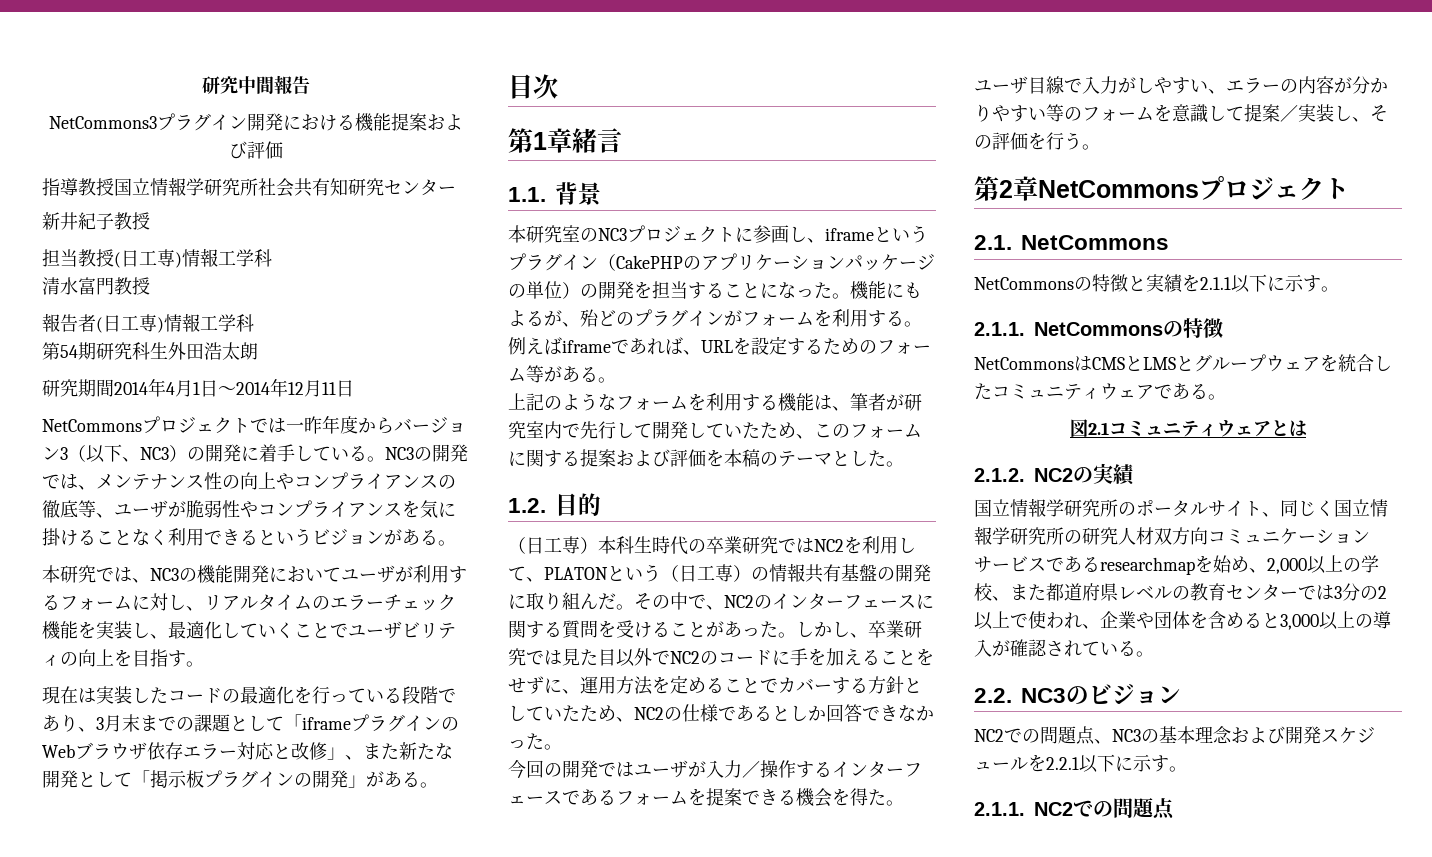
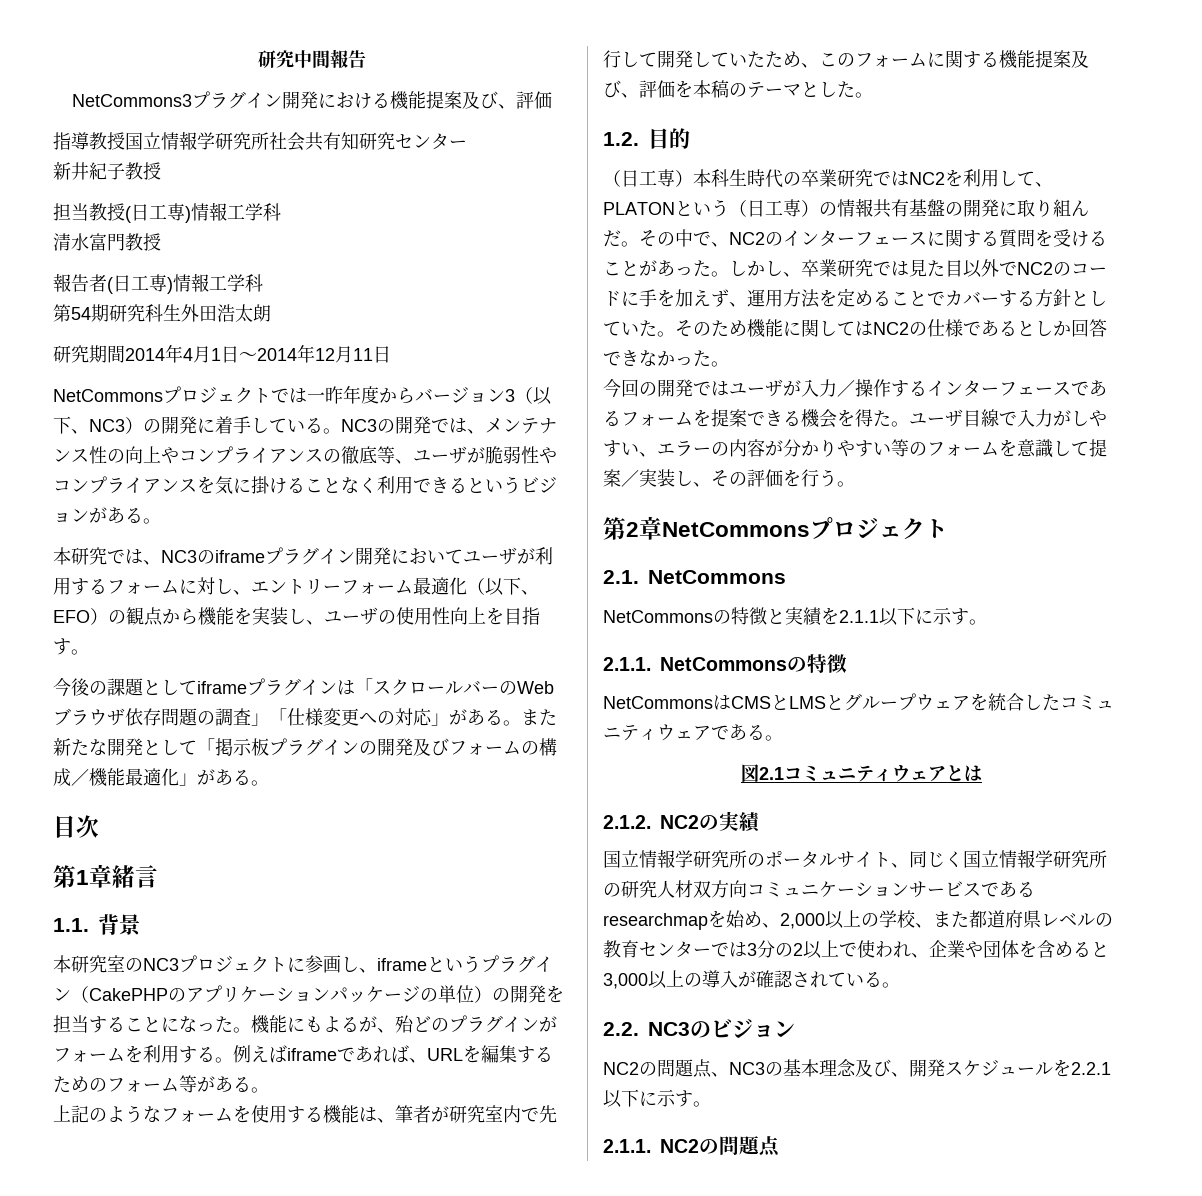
[427,114,463,130] [229,141,247,159] および -> [461,91,516,109] 及び、
[197,565,233,584] 機能 -> [215,547,355,565] iframeプラグイン
[204,594,456,611] [42,621,456,640] [42,649,204,667] [42,686,456,704] [42,714,176,732] リアルタイムのエラーチェック機能を実装し、最適化していくことでユーザビリティの向上を目指す。 // 現在は実装したコードの最適化を行っている段階であり、3月末まで -> [251,577,539,596] [53,607,540,626] [53,638,89,655] [53,678,90,697] エントリーフォーム最適化（以下、EFO）の観点から機能を実装し、ユーザの使用性向上を目指す。 // 今後
[284,714,441,732] 「iframeプラグイン -> [197,678,499,696] iframeプラグインは「スクロールバー
[183,742,363,760] エラー対応と改修」、 -> [161,708,521,726] 問題の調査」「仕様変更への対応」がある。
(348, 779) none -> [413,738,557,756] [53,768,179,787] 及びフォームの構成／機能最適化
[751,336,787,355] 設定 -> [481,1045,517,1063] 編集
[706,393,724,411] 利 -> [251,1105,269,1123] 使
[580,449,670,467] 提案および -> [999,50,1089,69] [603,80,639,98] 機能提案及び、
[862,648,934,666] [508,676,562,694] ることをせずに -> [711,289,729,307] ず
[580,705,634,722] ため、 -> [657,319,873,338] 。そのため機能に関しては
[1004,728,1022,743] で -> (639, 1068) none
[1231,726,1285,744] および -> [855,1059,909,1077] 及び、
[1073,800,1093,817] で -> (699, 1146) none

